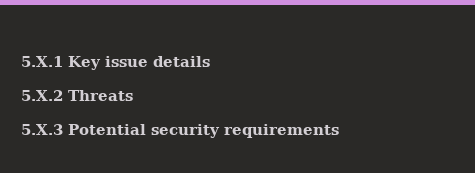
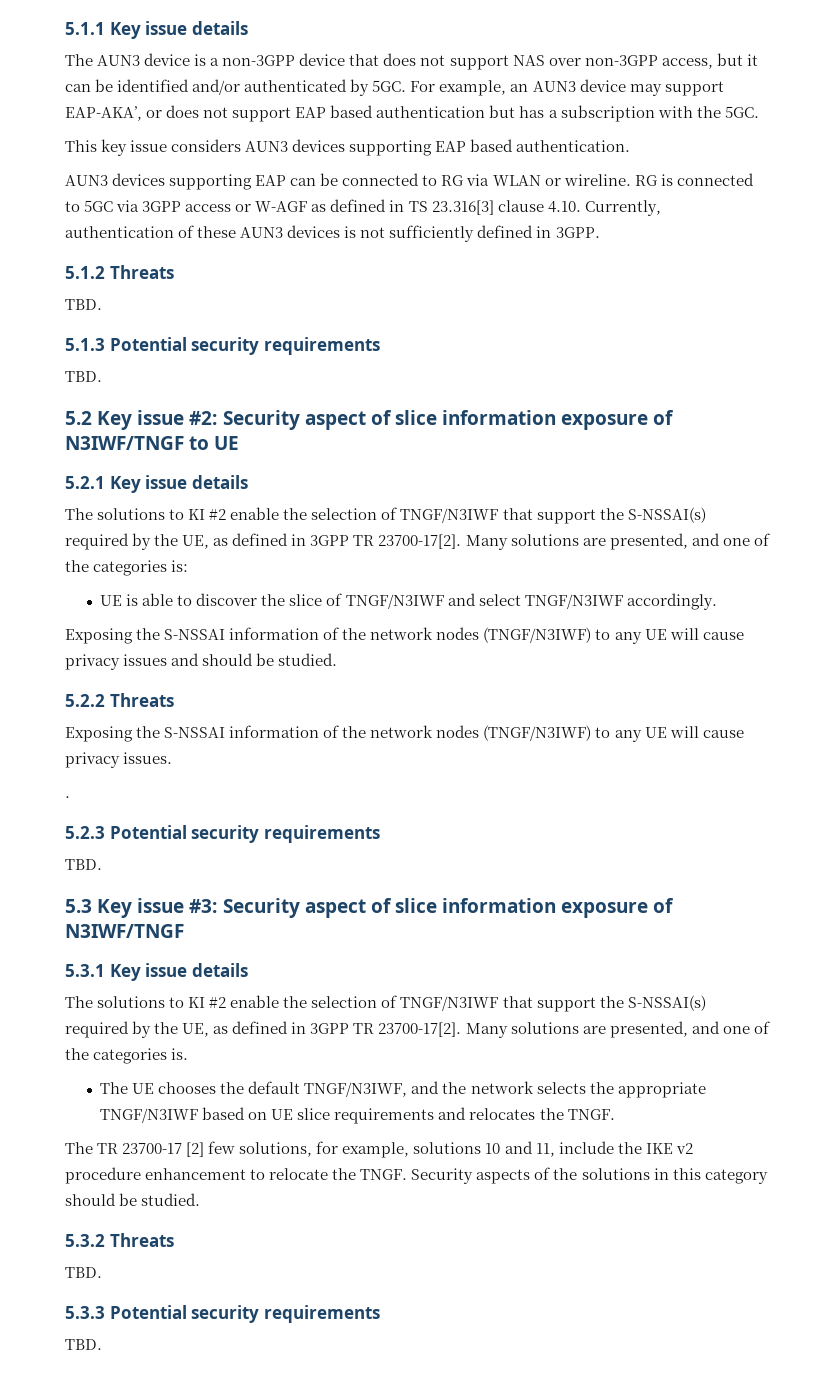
[21,56,210,70] [21,90,133,101] [21,124,339,138] 5.X.1 Key issue details // 5.X.2 Threats // 5.X.3 Potential security requirements -> [65,21,248,39] [65,53,758,70] [65,79,724,96] [65,105,759,122] [65,139,631,156] [65,173,754,190] [65,199,661,216] [65,225,600,242] [65,265,174,279] [65,299,102,310] [65,337,380,355] [65,371,102,382] [65,410,675,430] [65,436,240,450] [65,475,248,493] [65,507,706,524] [65,533,770,550] [65,560,189,576] [100,593,717,610] [65,627,744,644] [65,653,338,670] [65,693,174,707] [65,725,744,742] [65,752,173,768] [65,796,70,798] [65,825,380,843] [65,859,102,870] [65,898,675,918] [65,924,184,938] [65,963,248,981] [65,995,706,1012] [65,1021,770,1038] [65,1048,189,1064] [100,1081,706,1098] [100,1107,615,1124] [65,1141,693,1158] [65,1167,768,1184] [65,1193,201,1206] [65,1233,174,1247] [65,1267,102,1278] [65,1305,380,1323] [65,1339,102,1350] 5.1.1 Key issue details // The AUN3 device is a non-3GPP device that does not support NAS over non-3GPP access, but it can be identified and/or authenticated by 5GC. For example, an AUN3 device may support EAP-AKA’, or does not support EAP based authentication but has a subscription with the 5GC. // This key issue considers AUN3 devices supporting EAP based authentication. // AUN3 devices supporting EAP can be connected to RG via WLAN or wireline. RG is connected to 5GC via 3GPP access or W-AGF as defined in TS 23.316[3] clause 4.10. Currently, authentication of these AUN3 devices is not sufficiently defined in 3GPP. // 5.1.2 Threats // TBD. // 5.1.3 Potential security requirements // TBD. // 5.2 Key issue #2: Security aspect of slice information exposure of N3IWF/TNGF to UE // 5.2.1 Key issue details // The solutions to KI #2 enable the selection of TNGF/N3IWF that support the S-NSSAI(s) required by the UE, as defined in 3GPP TR 23700-17[2]. Many solutions are presented, and one of the categories is: // UE is able to discover the slice of TNGF/N3IWF and select TNGF/N3IWF accordingly. // Exposing the S-NSSAI information of the network nodes (TNGF/N3IWF) to any UE will cause privacy issues and should be studied. // 5.2.2 Threats // Exposing the S-NSSAI information of the network nodes (TNGF/N3IWF) to any UE will cause privacy issues. // . // 5.2.3 Potential security requirements // TBD. // 5.3 Key issue #3: Security aspect of slice information exposure of N3IWF/TNGF // 5.3.1 Key issue details // The solutions to KI #2 enable the selection of TNGF/N3IWF that support the S-NSSAI(s) required by the UE, as defined in 3GPP TR 23700-17[2]. Many solutions are presented, and one of the categories is. // The UE chooses the default TNGF/N3IWF, and the network selects the appropriate TNGF/N3IWF based on UE slice requirements and relocates the TNGF. // The TR 23700-17 [2] few solutions, for example, solutions 10 and 11, include the IKE v2 procedure enhancement to relocate the TNGF. Security aspects of the solutions in this category should be studied. // 5.3.2 Threats // TBD. // 5.3.3 Potential security requirements // TBD.

